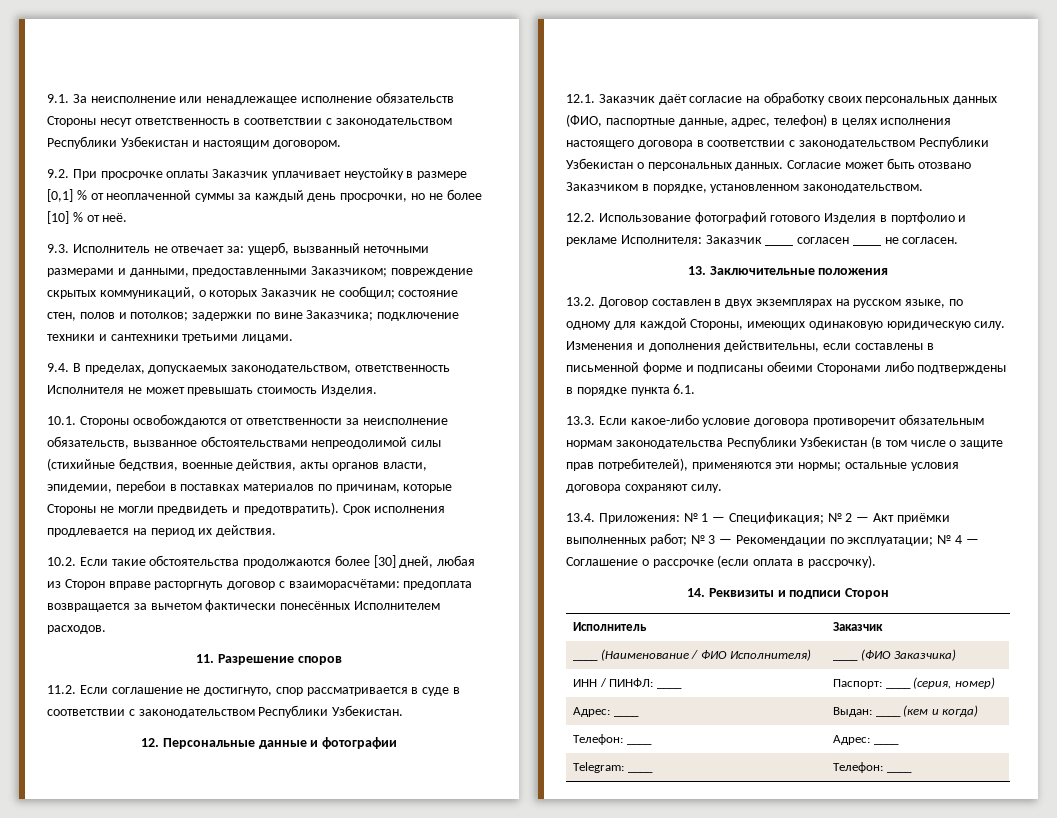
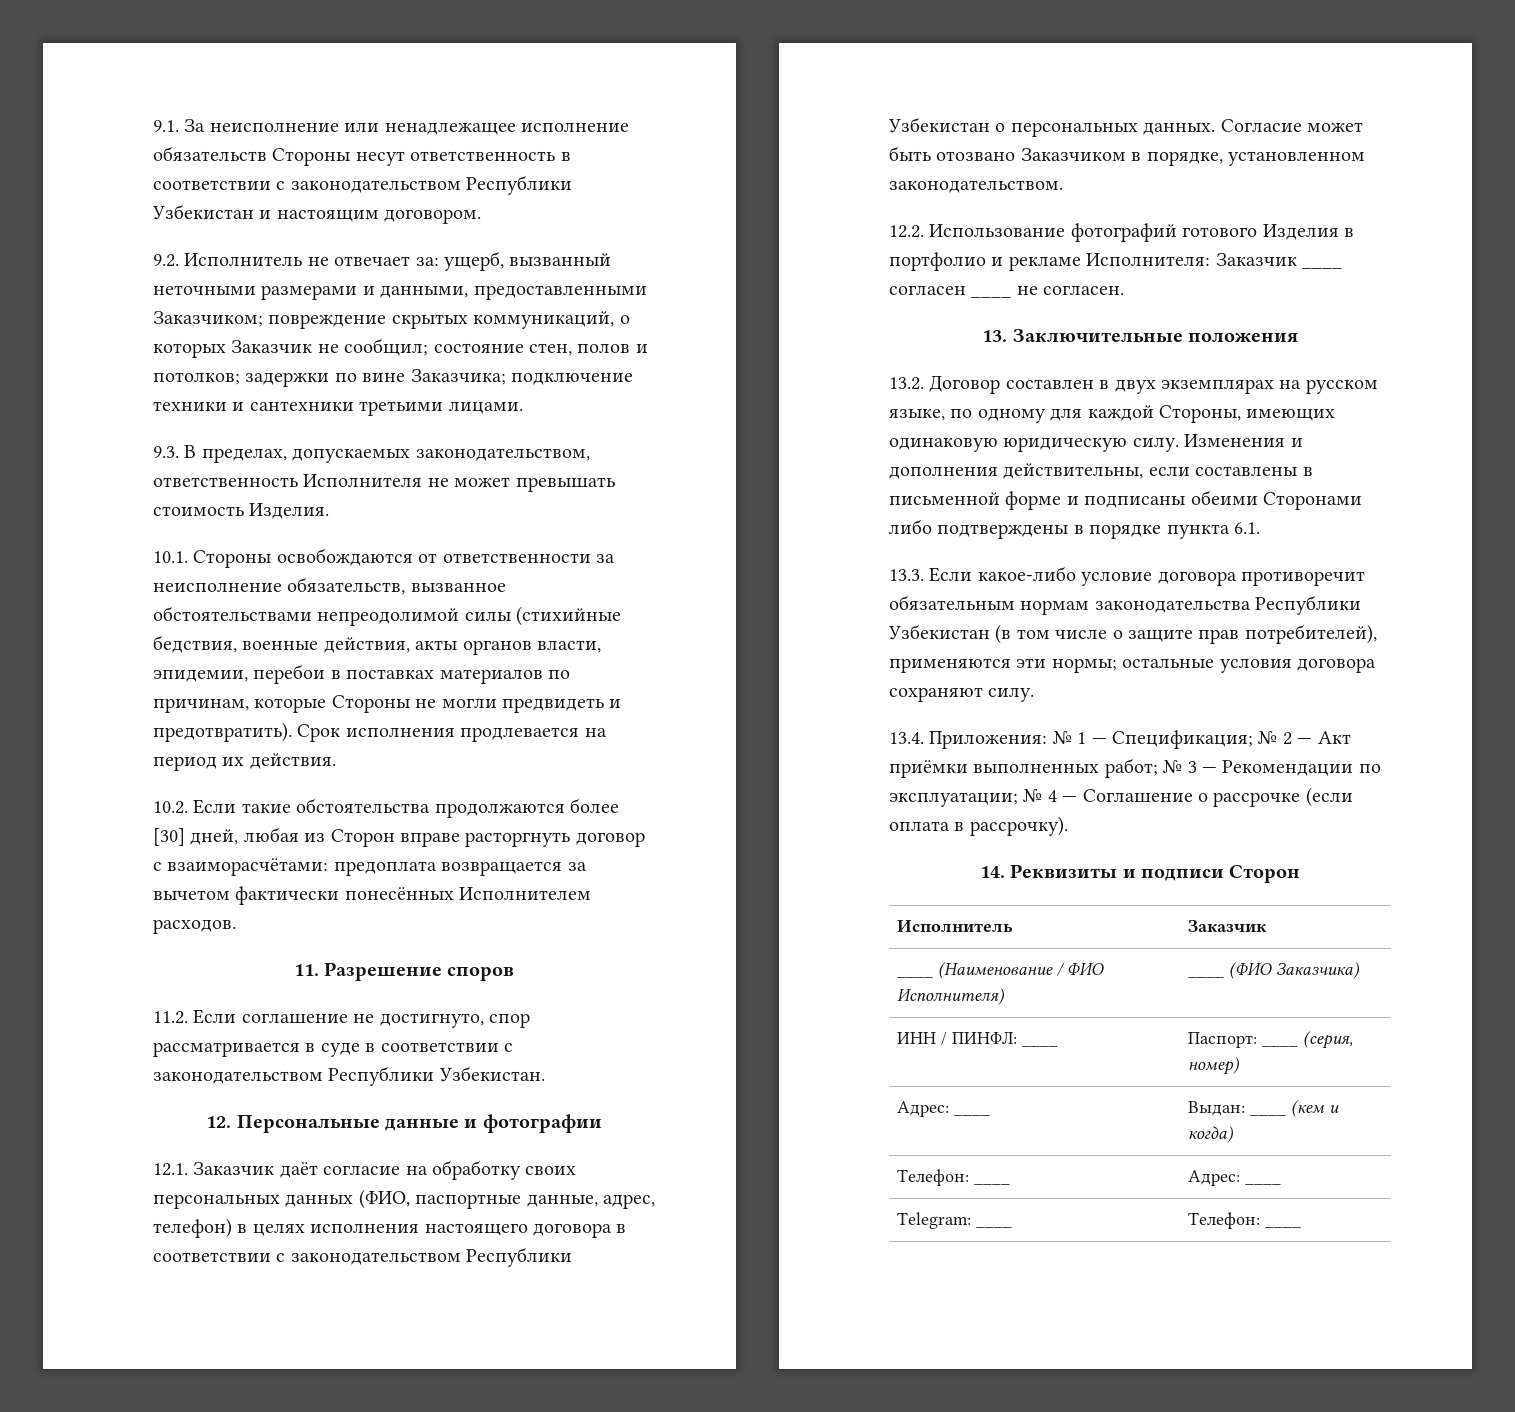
[72,168,468,180] [47,189,482,202] [47,211,128,224] [47,244,69,253] При просрочке оплаты Заказчик уплачивает неустойку в размере [0,1] % от неоплаченной суммы за каждый день просрочки, но не более [10] % от неё. // 9.3. -> (179, 260) none
[47,363,69,372] 9.4. -> [153,446,179,458] 9.3.

